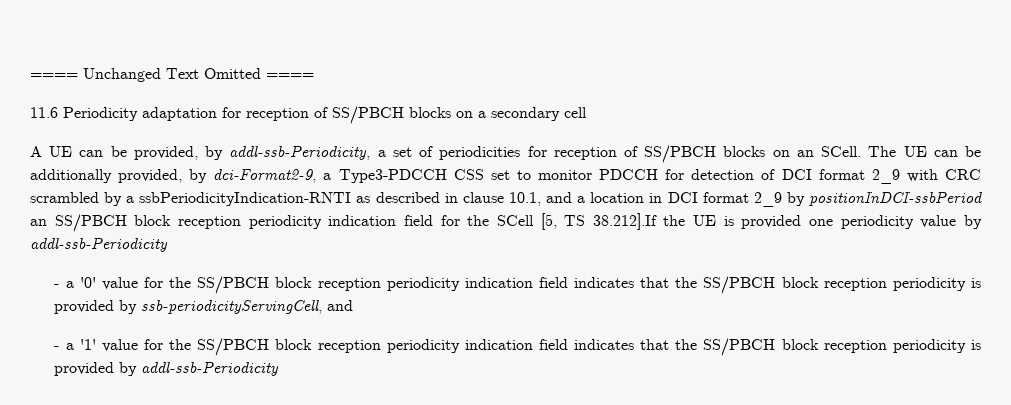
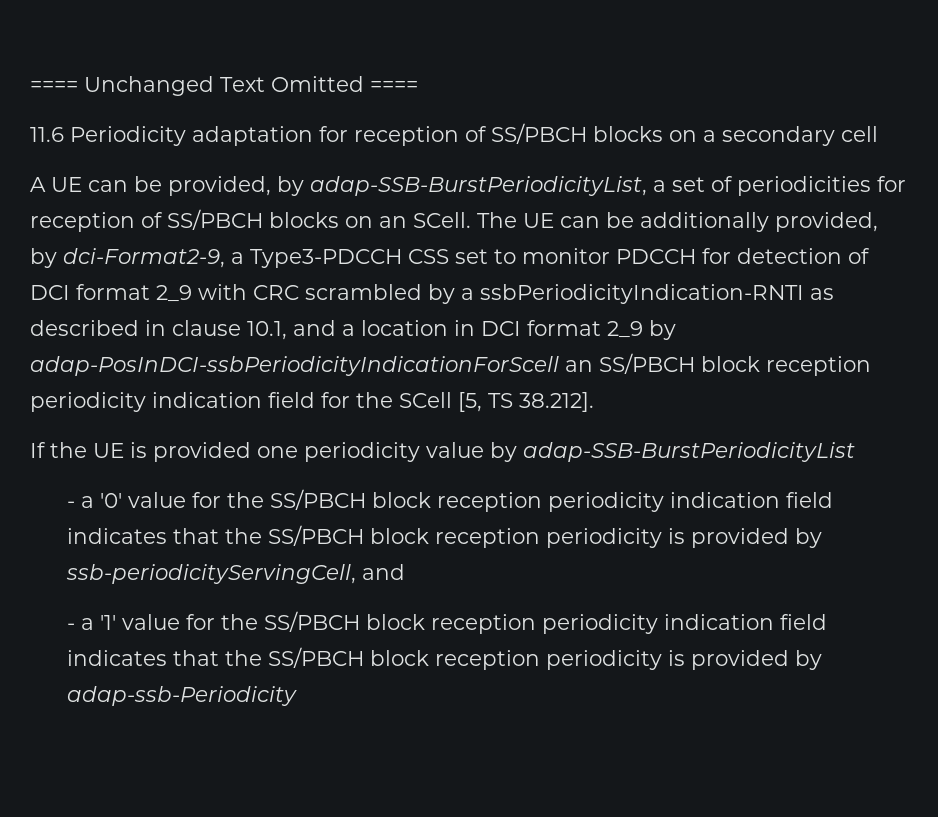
[229,145,371,160] addl-ssb-Periodicity, -> [310,176,647,196] adap-SSB-BurstPeriodicityList,
[809,191,983,206] positionInDCI-ssbPeriod -> [30,356,559,376] adap-PosInDCI-ssbPeriodicityIndicationForScell
[592,213,657,230] 38.212].If -> [519,392,594,412] [30,442,46,458] 38.212]. // If
[30,237,168,252] addl-ssb-Periodicity -> [523,442,855,462] adap-SSB-BurstPeriodicityList
[141,361,280,376] addl-ssb-Periodicity -> [67,686,298,706] adap-ssb-Periodicity

